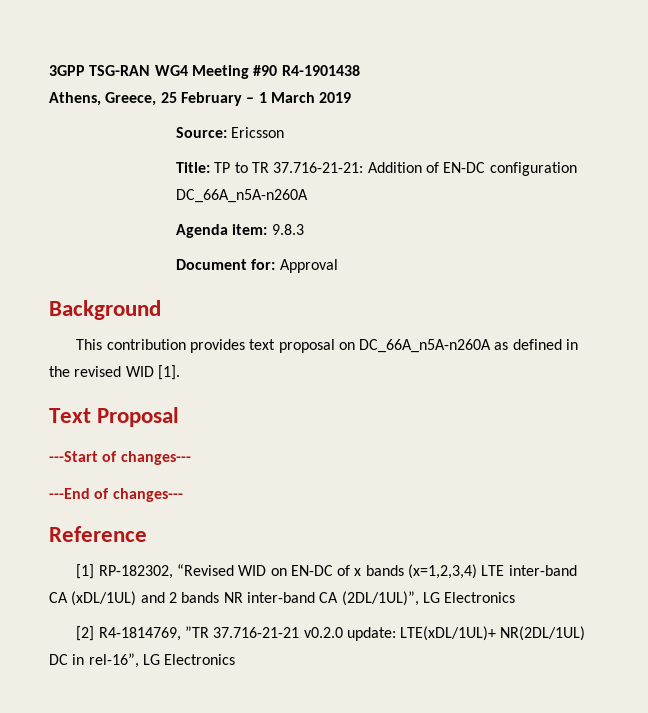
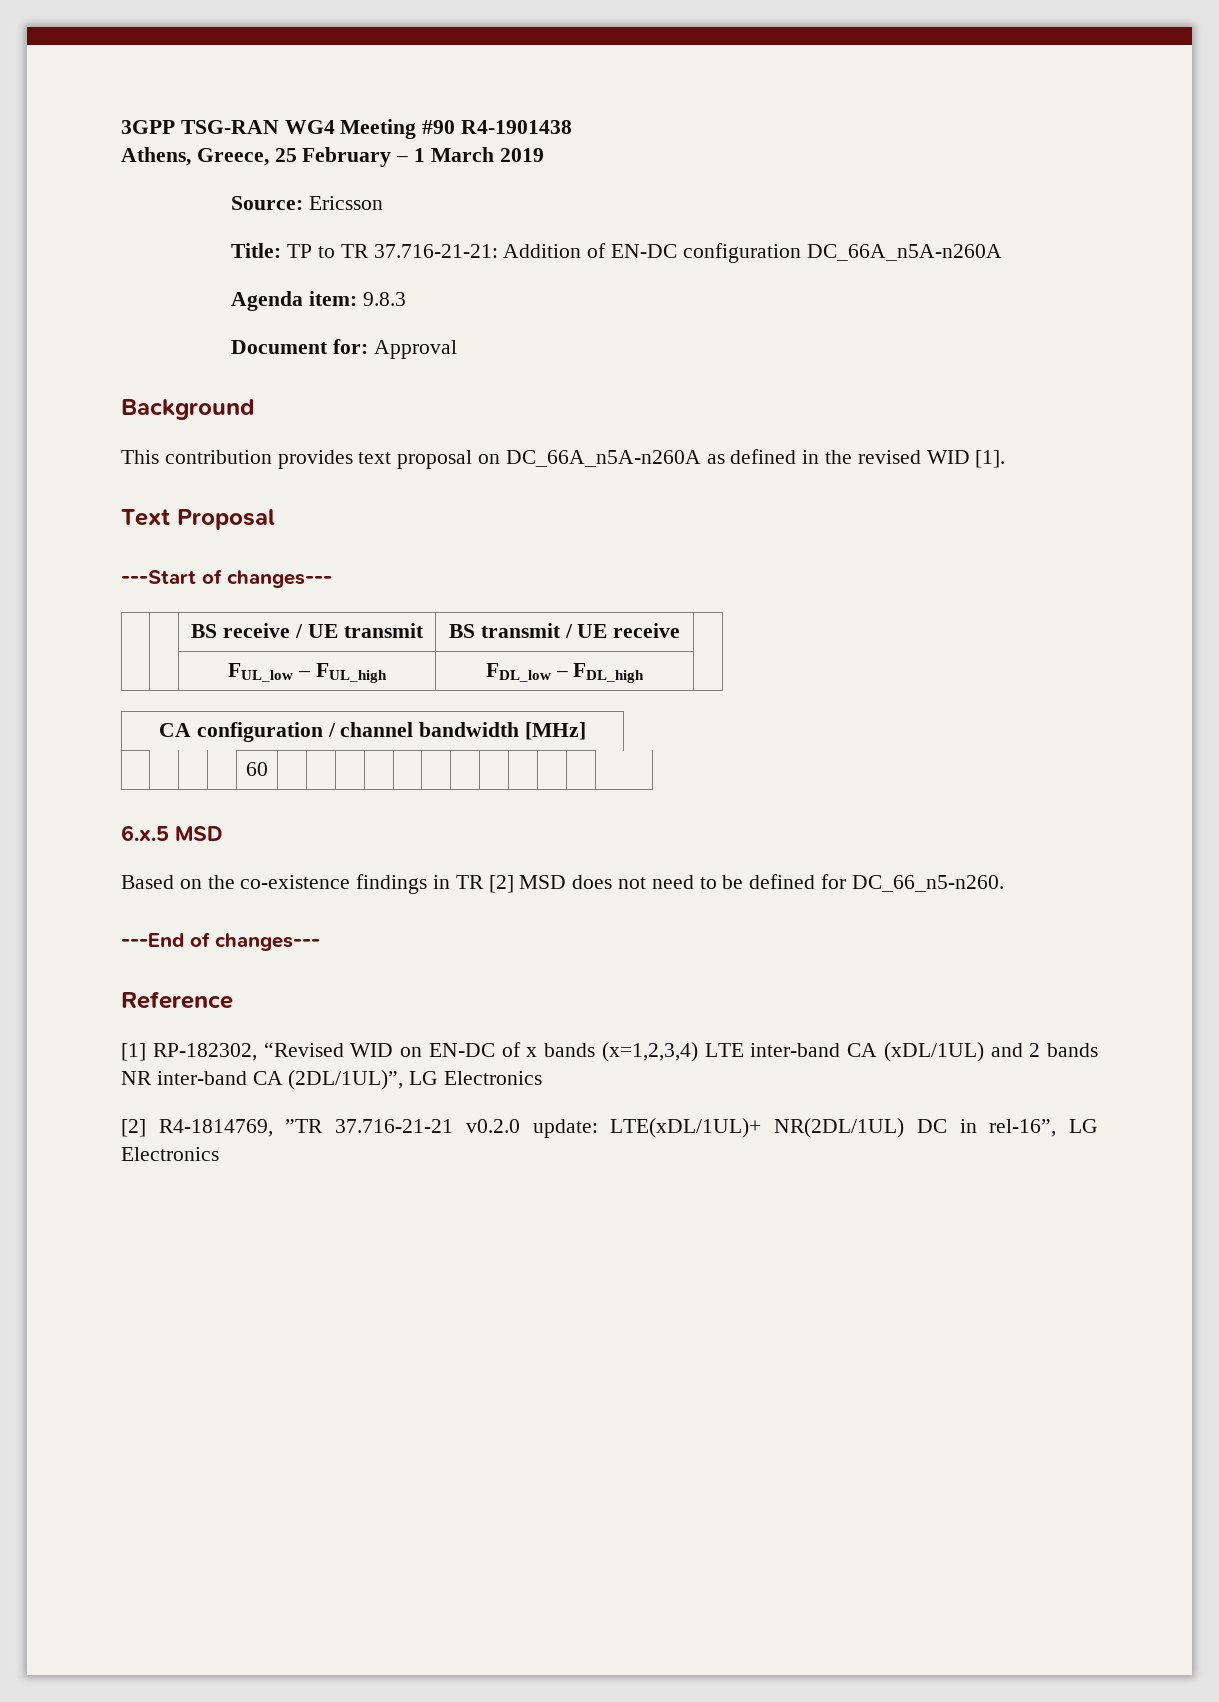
(191, 458) none -> [191,623,424,638] [448,623,681,638] [228,663,387,683] [485,663,645,683] [158,722,587,742] [246,762,268,776] [121,825,222,841] [121,874,1004,894] // | | BS receive / UE transmit | BS transmit / UE receive | // | | FUL_low – FUL_high | FDL_low – FDL_high | // CA configuration / channel bandwidth [MHz] // | | | | 60 | | | | | | | | | | | | // 6.x.5 MSD // Based on the co-existence findings in TR [2] MSD does not need to be defined for DC_66_n5-n260.

